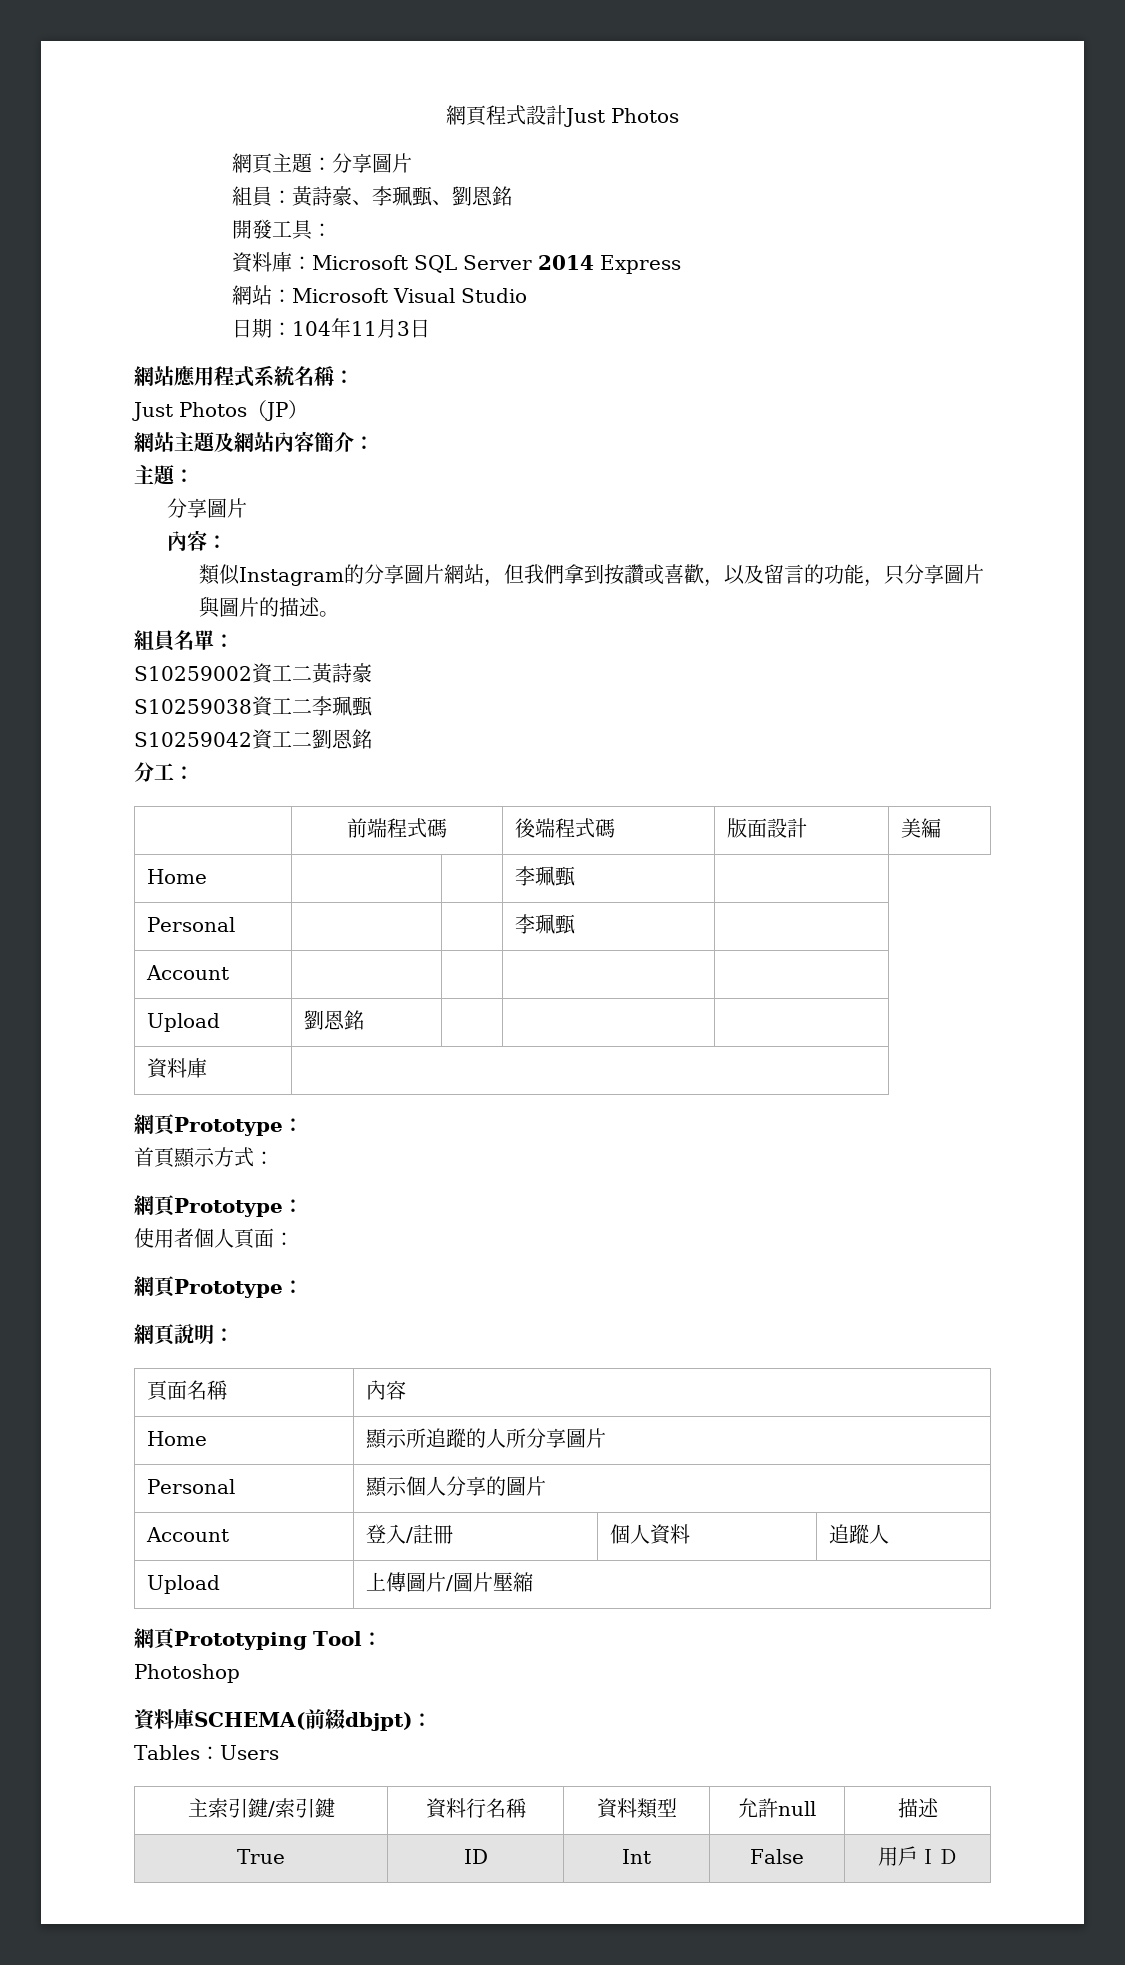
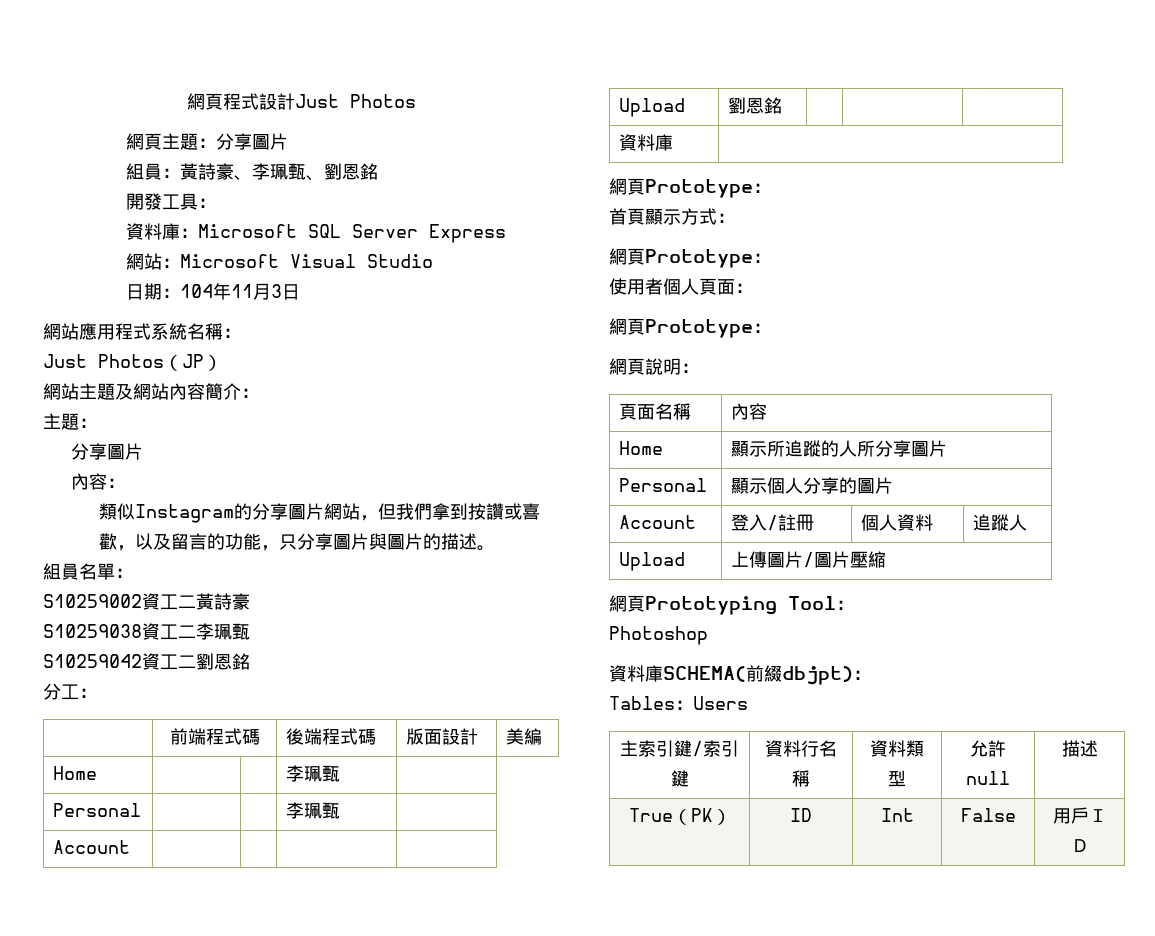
[537,255,594,270] 2014 -> (419, 231) none
(285, 1856) none -> [672,808,731,825] （PK）

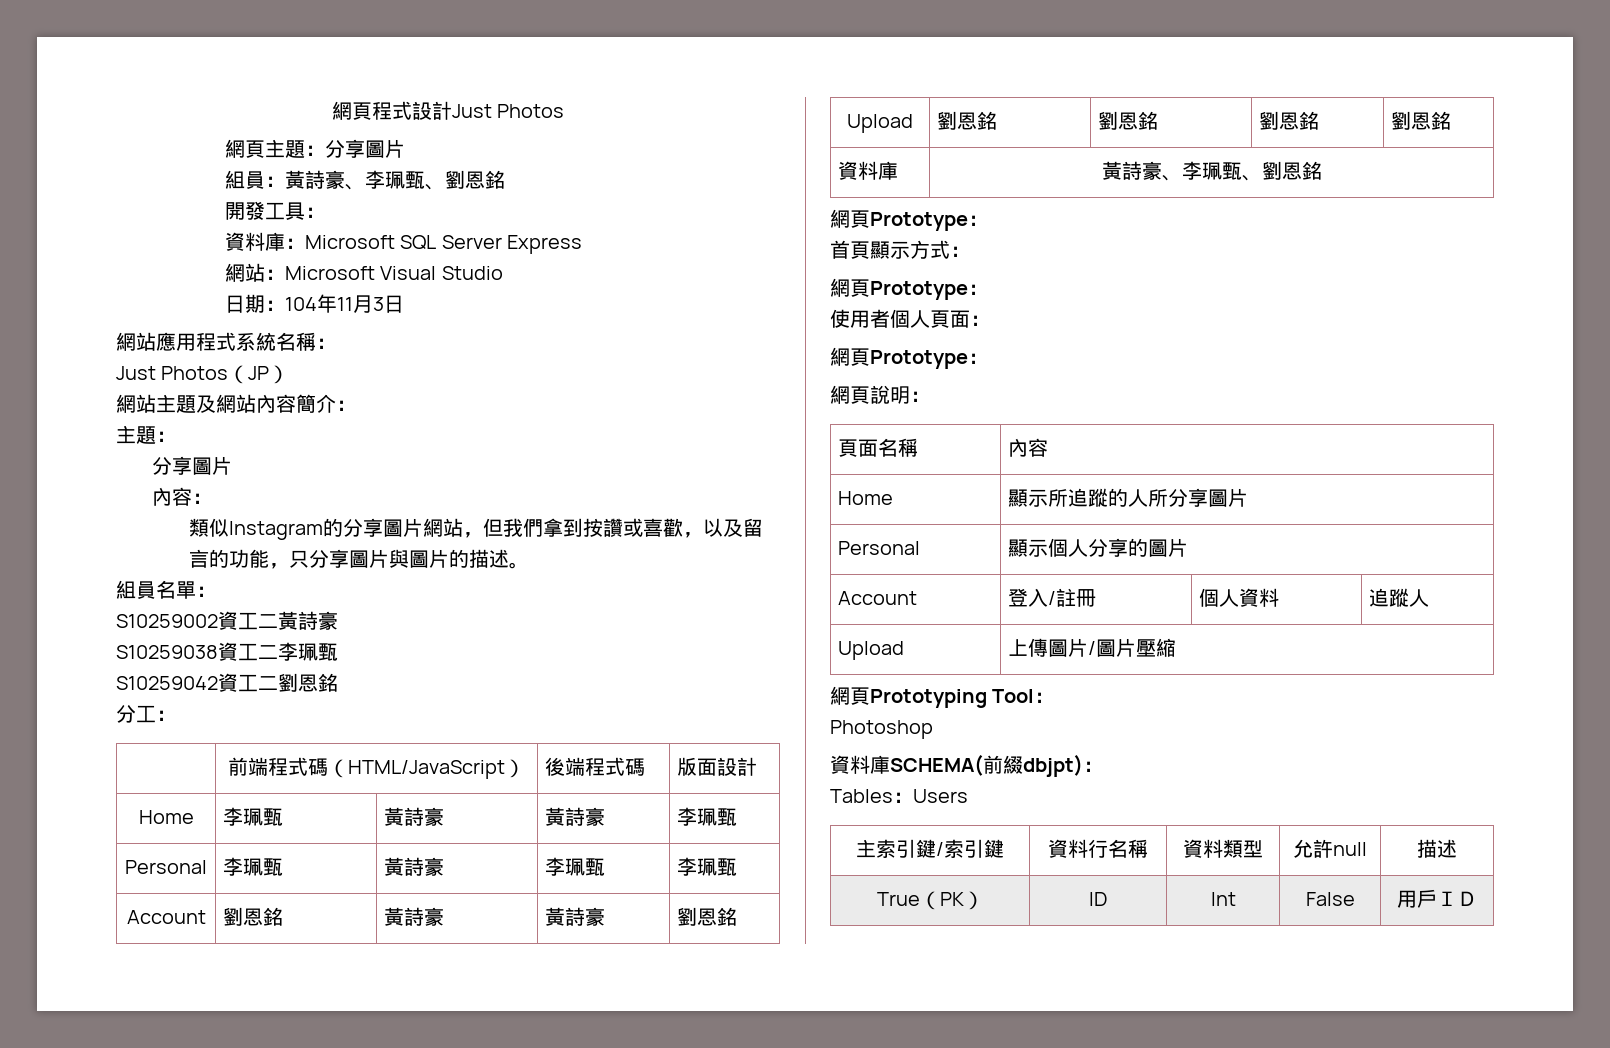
(260, 737) none -> [328,759,525,779] （HTML/JavaScript）
[506,728,543,745] [53,766,98,780] [286,765,341,782] [53,803,142,817] [286,802,341,819] [53,840,131,854] [619,98,686,117] [728,97,783,114] [619,134,674,151] | 美編 // Home | | | 李珮甄 | // Personal | | | 李珮甄 | // Account | | | | // Upload | 劉恩銘 | | | // 資料庫 | -> [138,810,194,824] [223,807,284,826] [384,807,445,826] [545,807,606,826] [677,807,738,826] [125,860,207,874] [223,857,284,876] [384,857,445,876] [545,857,606,876] [677,857,738,876] [126,910,206,924] [223,907,284,926] [384,907,445,926] [545,907,606,926] [677,907,738,926] [847,114,913,133] [937,111,998,130] [1098,111,1159,130] [1259,111,1320,130] [1391,111,1452,130] [838,161,899,180] [1101,161,1322,181] // Home | 李珮甄 | 黃詩豪 | 黃詩豪 | 李珮甄 // Personal | 李珮甄 | 黃詩豪 | 李珮甄 | 李珮甄 // Account | 劉恩銘 | 黃詩豪 | 黃詩豪 | 劉恩銘 // Upload | 劉恩銘 | 劉恩銘 | 劉恩銘 | 劉恩銘 // 資料庫 | 黃詩豪、李珮甄、劉恩銘

